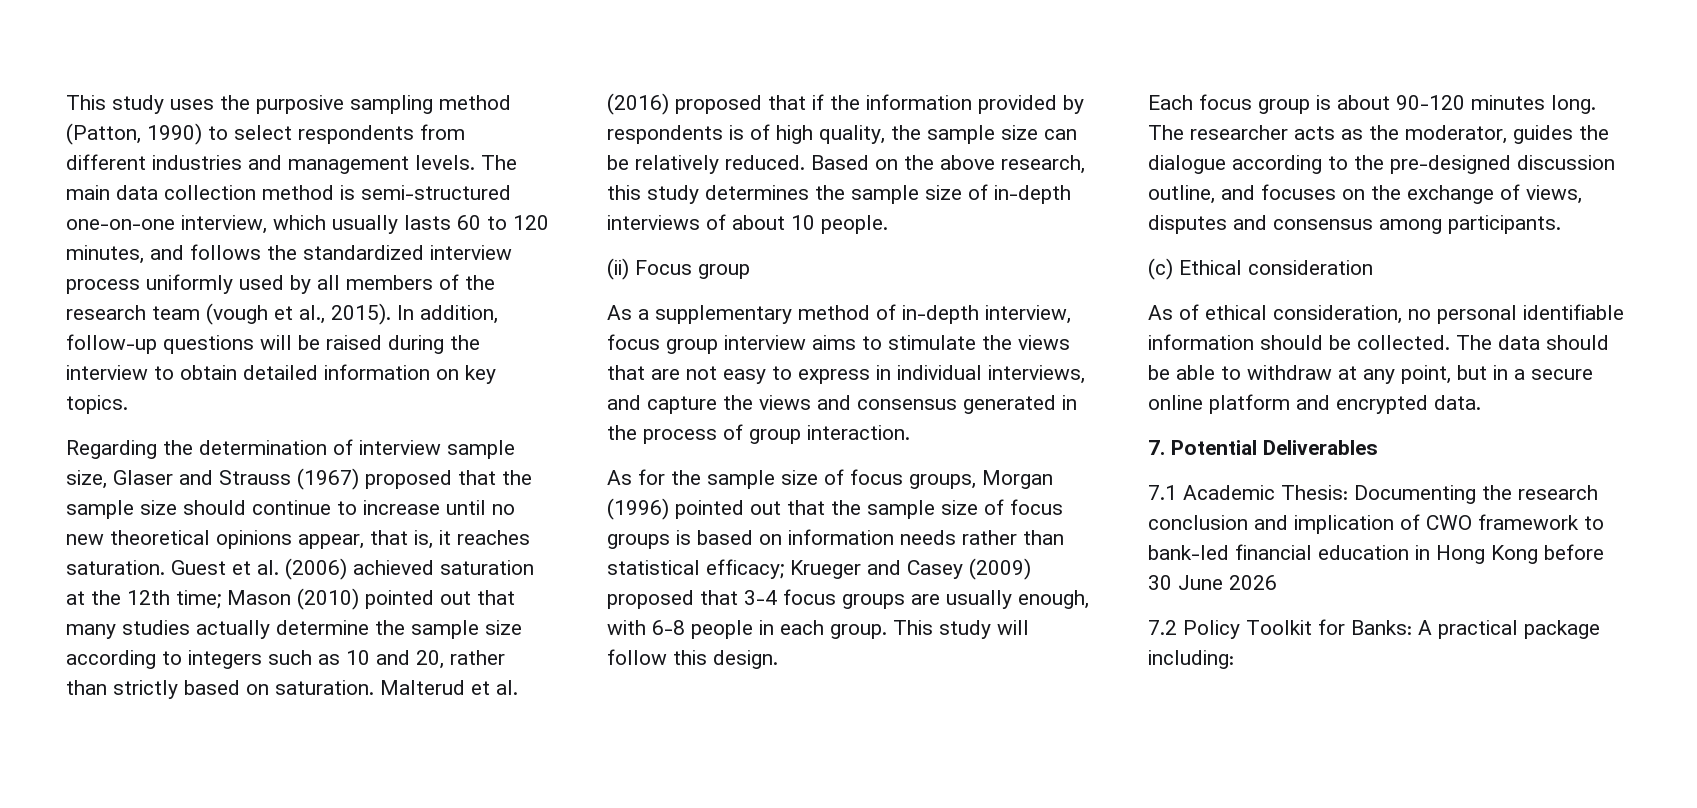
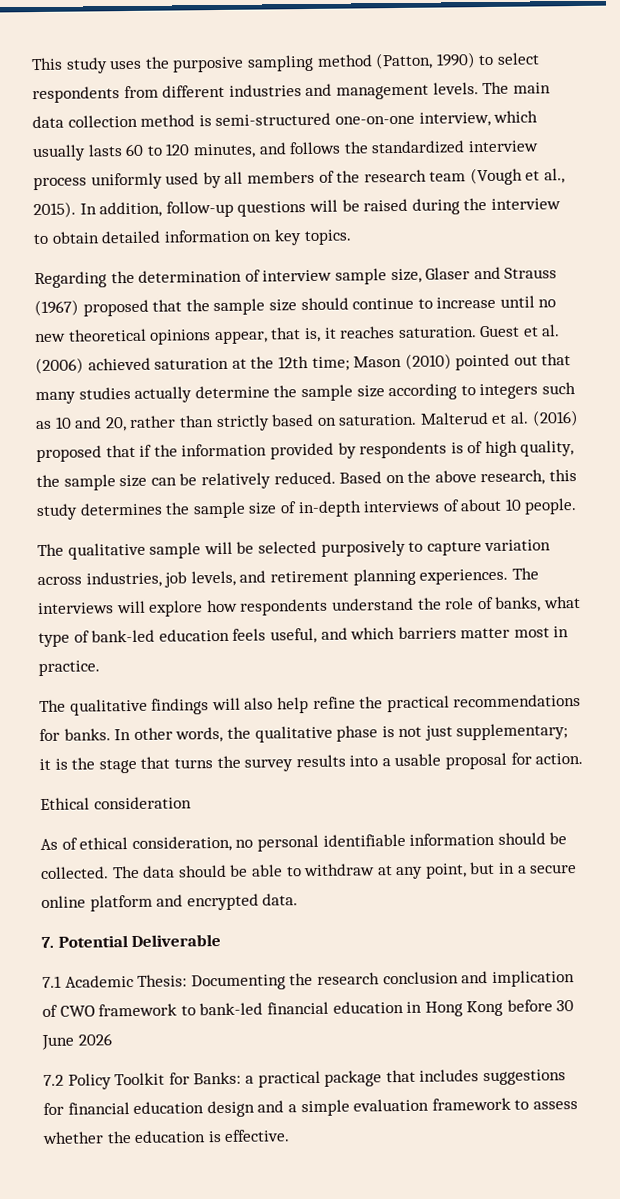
[206,303,268,325] (vough -> [469,167,523,186] (Vough
[607,258,750,280] [607,304,1071,324] [607,334,1070,354] [607,365,1085,384] [607,395,1077,414] [607,424,910,444] [607,469,1053,489] [607,498,1063,520] [607,529,1064,549] [607,558,1031,580] [607,589,1089,609] [607,620,1029,639] [607,649,778,669] [1148,94,1596,114] [1148,125,1609,144] [1148,155,1615,174] [1148,184,1582,204] [1148,215,1561,234] [1148,258,1173,280] (ii) Focus group // As a supplementary method of in-depth interview, focus group interview aims to stimulate the views that are not easy to express in individual interviews, and capture the views and consensus generated in the process of group interaction. // As for the sample size of focus groups, Morgan (1996) pointed out that the sample size of focus groups is based on information needs rather than statistical efficacy; Krueger and Casey (2009) proposed that 3-4 focus groups are usually enough, with 6-8 people in each group. This study will follow this design. // Each focus group is about 90-120 minutes long. The researcher acts as the moderator, guides the dialogue according to the pre-designed discussion outline, and focuses on the exchange of views, disputes and consensus among participants. // (c) -> [37,539,552,560] [37,567,539,588] [38,595,581,617] [38,626,570,648] [38,660,100,677] [39,693,582,716] [39,723,569,743] [39,752,584,774] The qualitative sample will be selected purposively to capture variation across industries, job levels, and retirement planning experiences. The interviews will explore how respondents understand the role of banks, what type of bank-led education feels useful, and which barriers matter most in practice. // The qualitative findings will also help refine the practical recommendations for banks. In other words, the qualitative phase is not just supplementary; it is the stage that turns the survey results into a usable proposal for action. //
[1263,440,1378,455] Deliverables -> [131,934,222,948] Deliverable
[1418,620,1432,635] A -> [244,1075,254,1084] a
[1148,650,1234,669] including: -> [385,1069,566,1086] [43,1097,578,1118] [42,1129,291,1145] that includes suggestions for financial education design and a simple evaluation framework to assess whether the education is effective.

